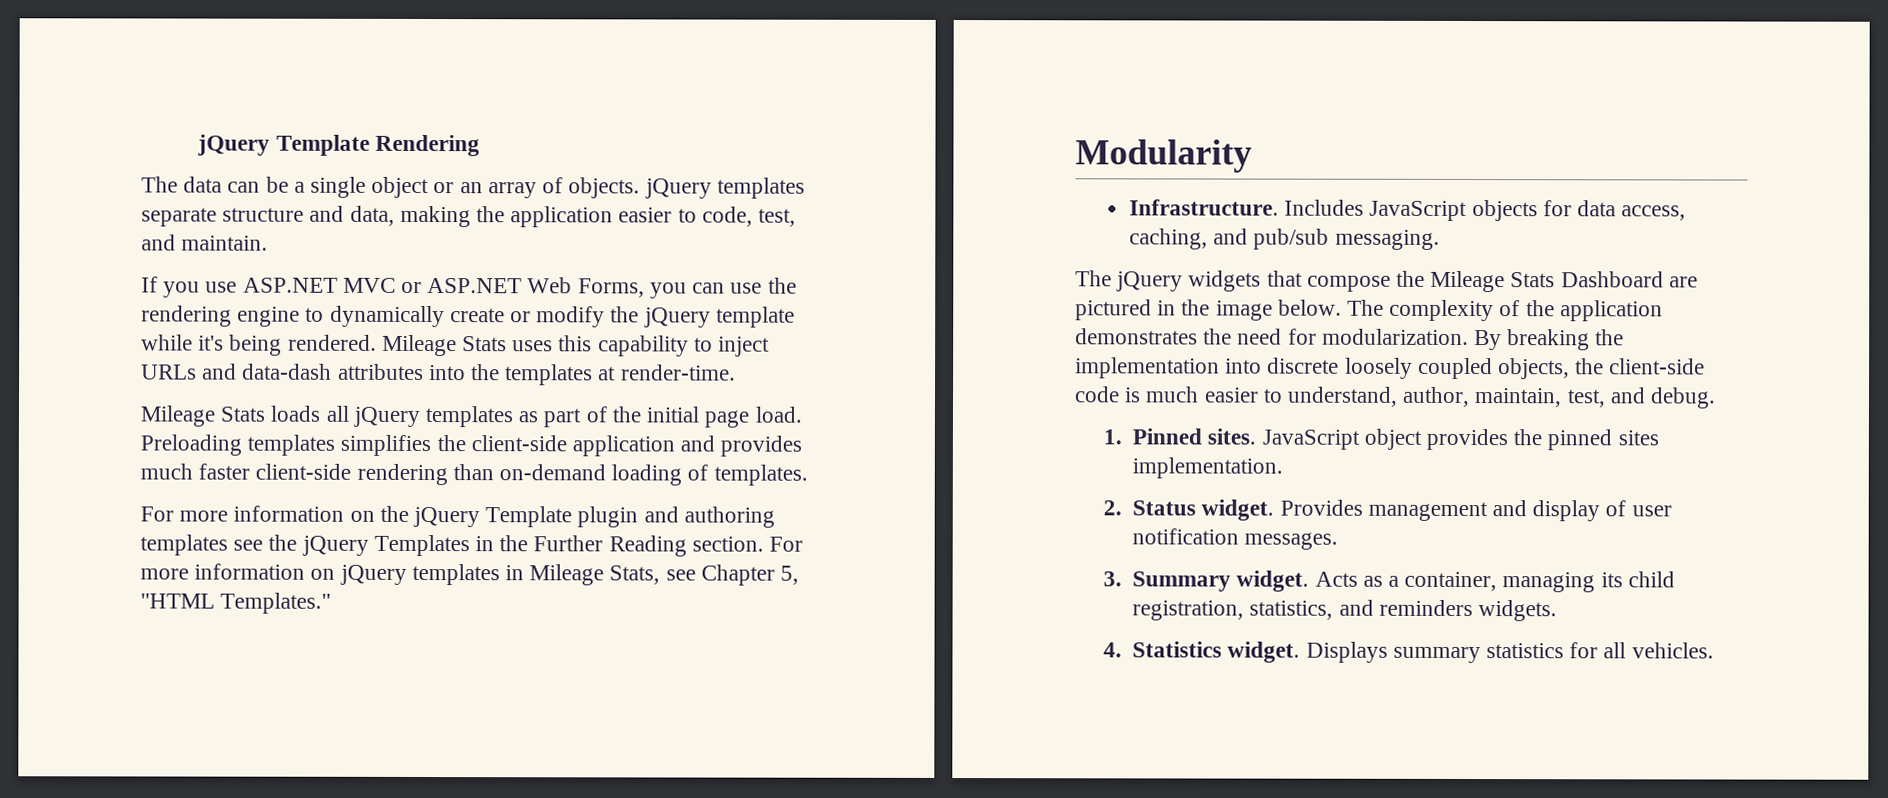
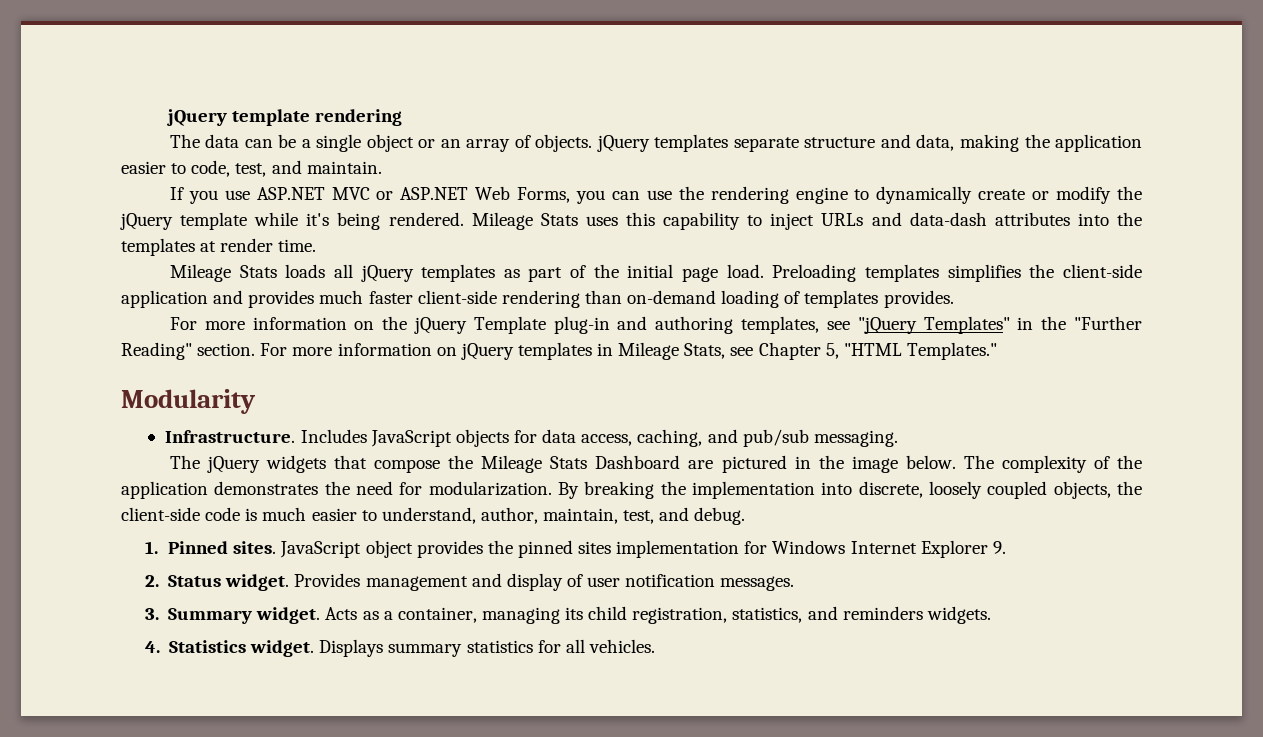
[197,134,480,157] jQuery Template Rendering -> [167,109,403,126] jQuery template rendering
[620,364,736,381] render-time. -> [220,238,317,252] render time.
[713,464,808,486] templates. -> [804,290,954,308] templates provides.
[577,506,639,528] plugin -> [553,316,610,334] plug-in
[140,534,687,557] templates see the jQuery Templates in the Further Reading -> [741,316,1142,334] [121,342,192,360] templates, see "jQuery Templates" in the "Further Reading"
[1267,357,1340,374] discrete -> [858,481,923,498] discrete,
[1132,457,1284,479] implementation. -> [616,540,1006,558] implementation for Windows Internet Explorer 9.

